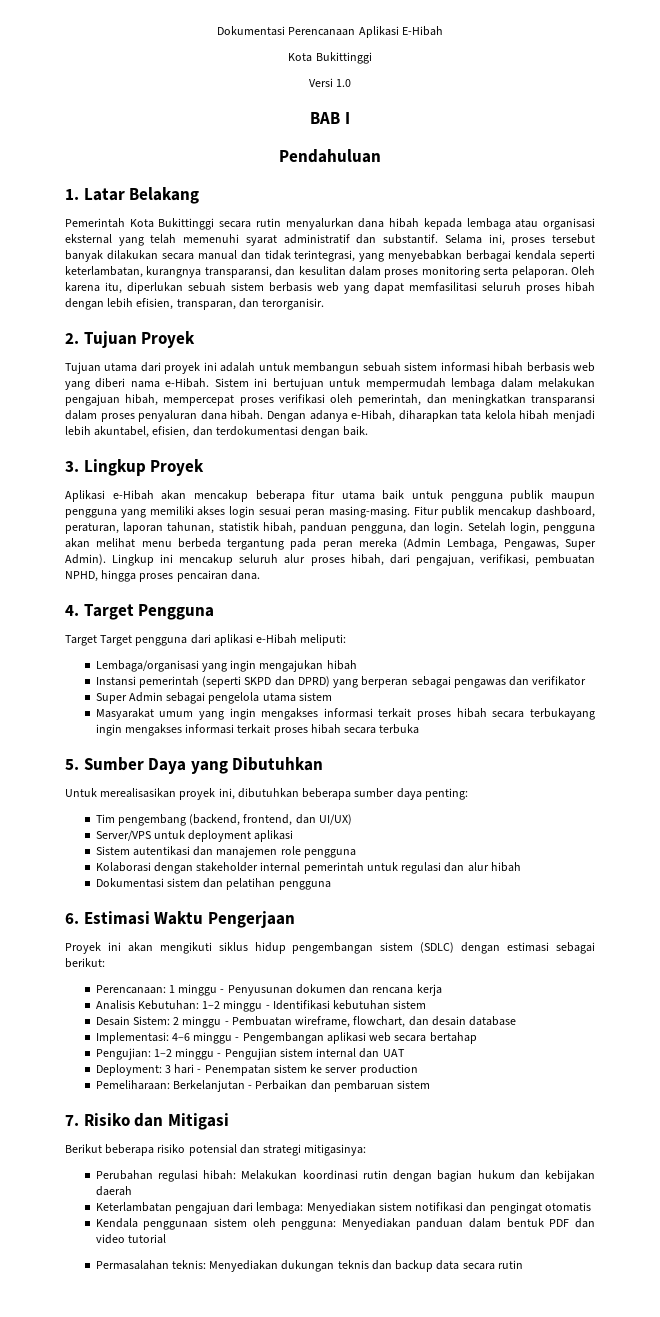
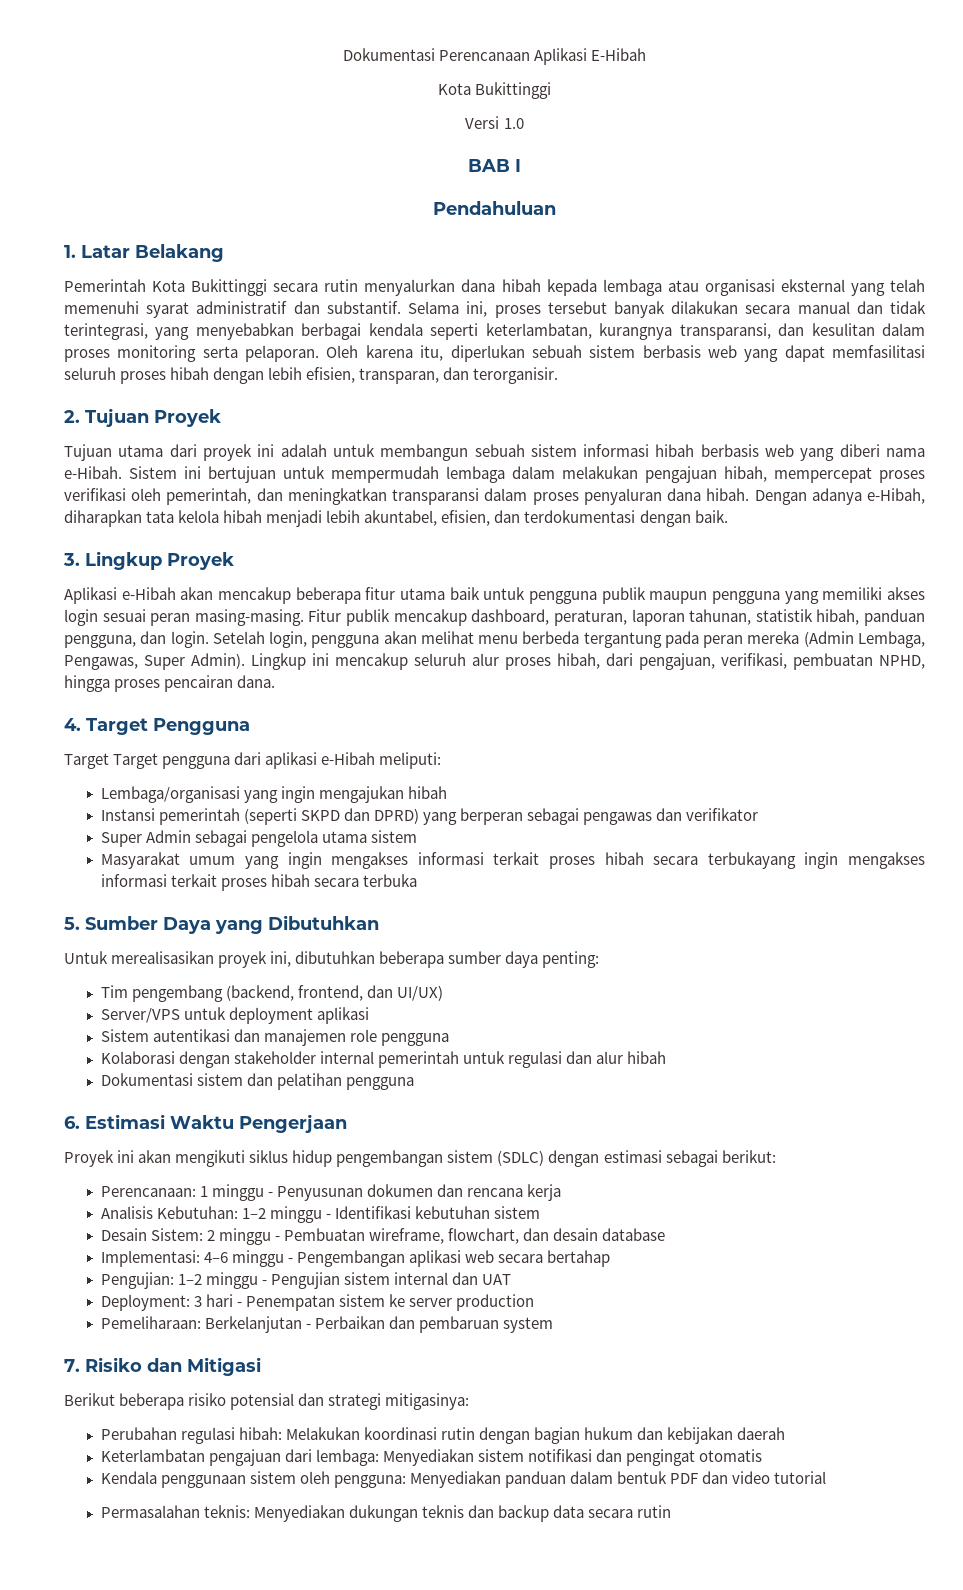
[397,1080,431,1089] sistem -> [503,1317,554,1333] system

